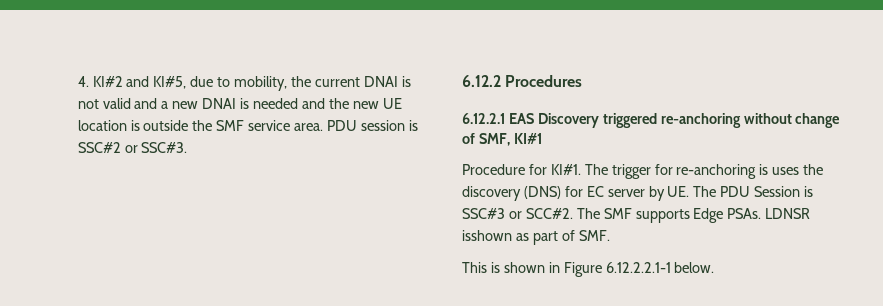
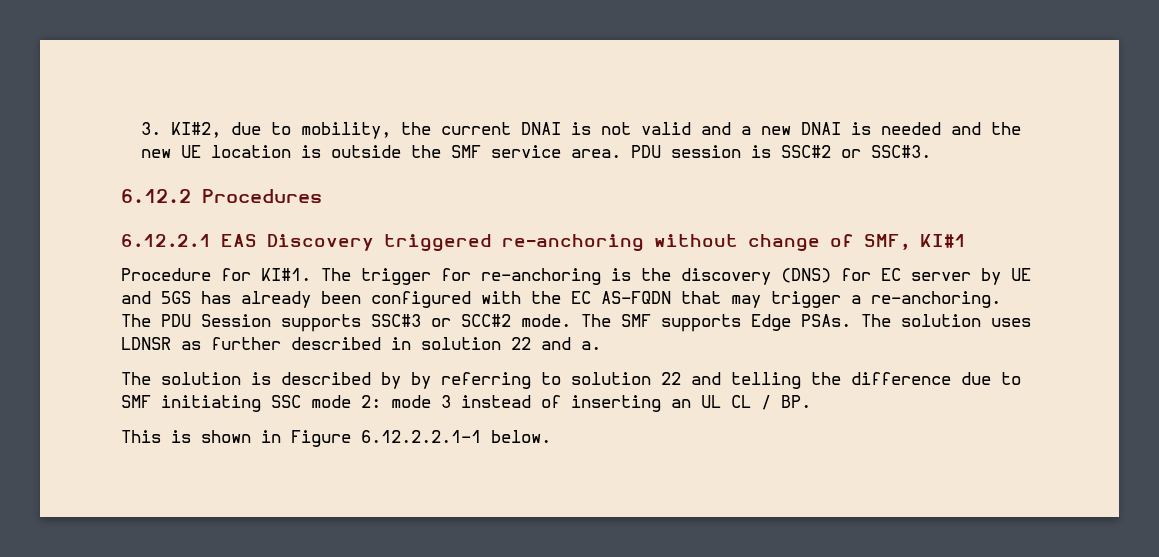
[77,76,187,89] 4. KI#2 and KI#5, -> [140,122,221,138] 3. KI#2,
[772,167,800,175] uses -> (631, 274) none
[667,186,690,197] UE. -> [1011,268,1031,281] [121,291,1001,308] UE and 5GS has already been configured with the EC AS-FQDN that may trigger a re-anchoring.
[804,186,814,197] is -> [281,314,361,332] supports
[525,208,573,219] SCC#2. -> [461,314,571,327] SCC#2 mode.
[765,208,811,219] [462,230,610,245] LDNSR isshown as part of SMF. -> [861,314,1031,327] [121,337,601,350] [121,372,1021,389] [121,395,811,412] The solution uses LDNSR as further described in solution 22 and a. // The solution is described by by referring to solution 22 and telling the difference due to SMF initiating SSC mode 2: mode 3 instead of inserting an UL CL / BP.

